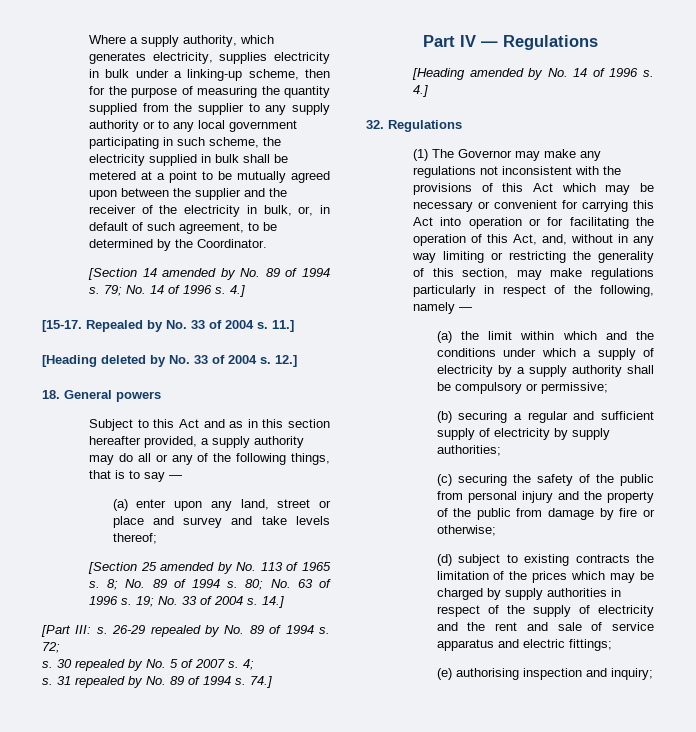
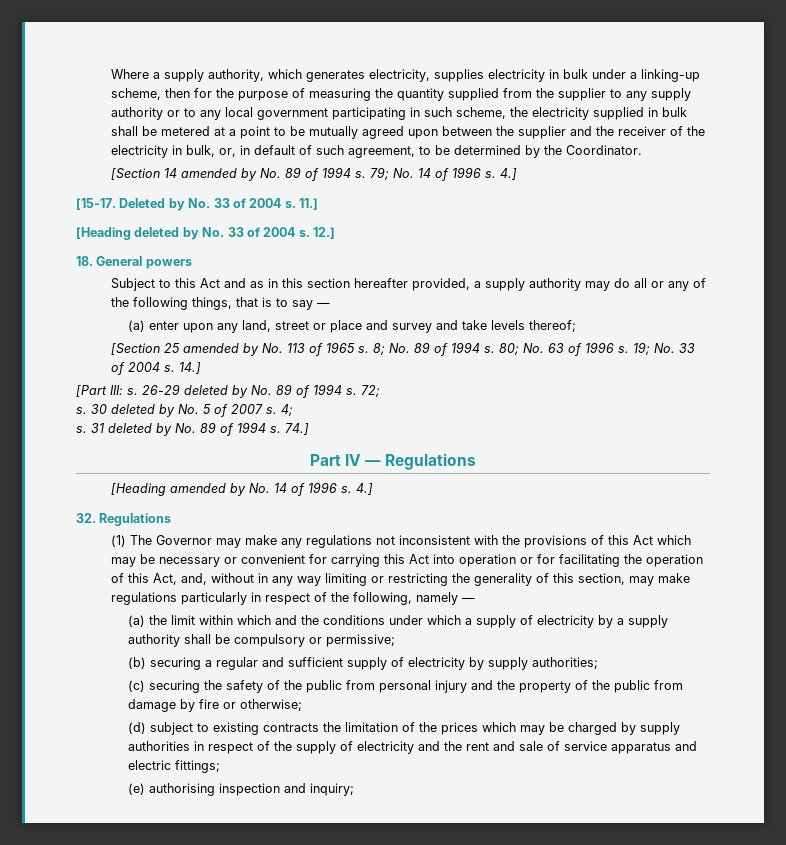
[86,320,143,332] Repealed -> [119,198,166,208] Deleted
[150,625,201,637] repealed -> [184,385,228,395] deleted
[75,659,125,671] repealed -> [111,404,155,414] deleted
[75,676,125,688] repealed -> [108,423,152,433] deleted

